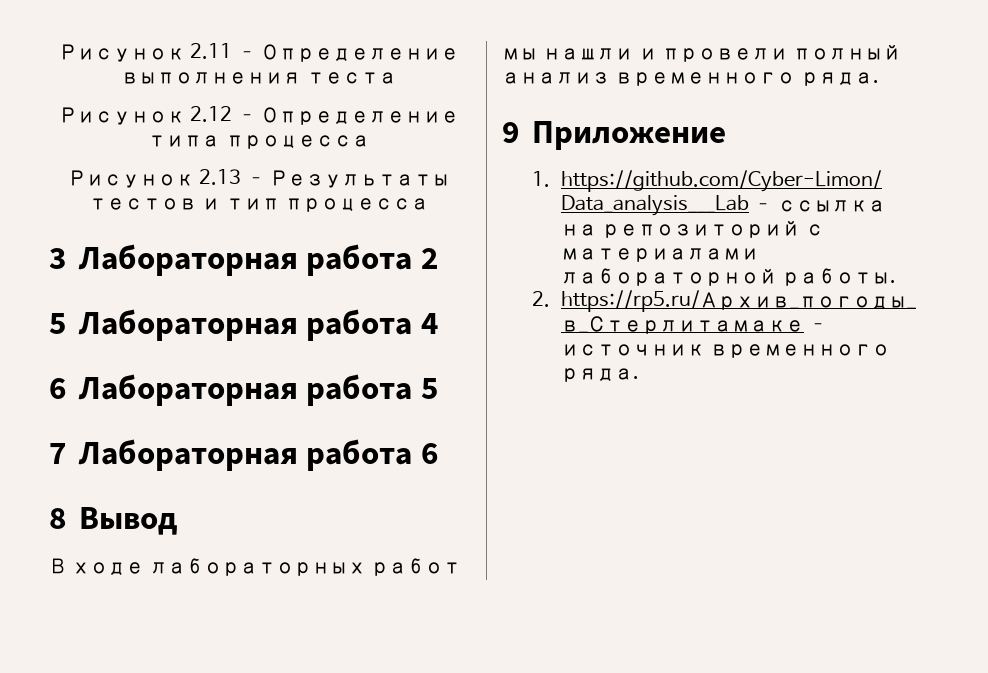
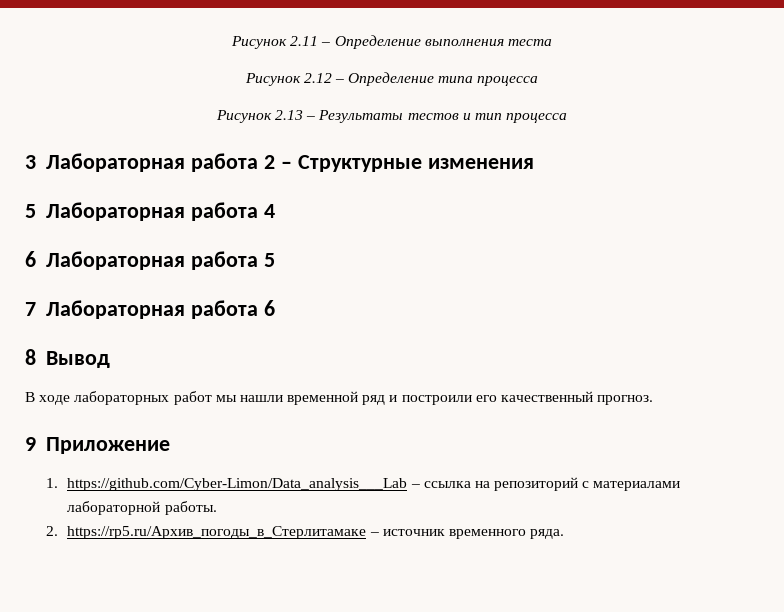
(439, 258) none -> [280,155,534,172] – Структурные изменения
[638,45,902,62] [502,72,879,86] и провели полный анализ временного ряда. -> [287,391,654,405] временной ряд и построили его качественный прогноз.

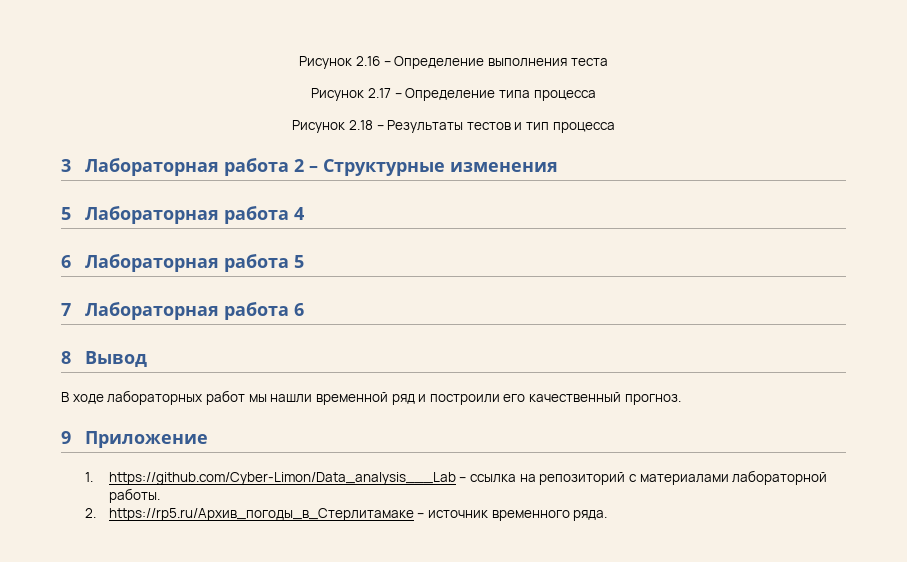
[231,36,319,49] Рисунок 2.11 -> [299,56,381,69] Рисунок 2.16
[303,73,332,83] 2.12 -> [368,88,392,98] 2.17
[275,110,304,120] 2.13 -> [348,120,373,130] 2.18

